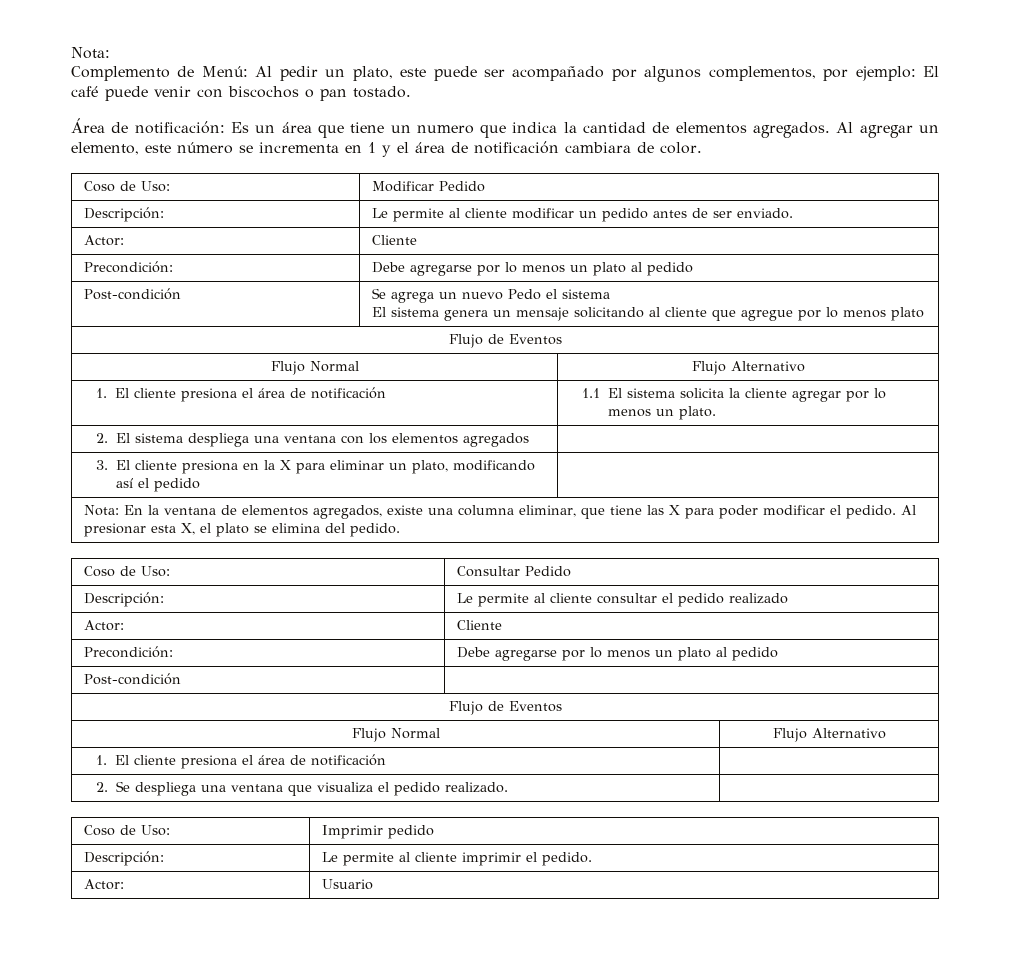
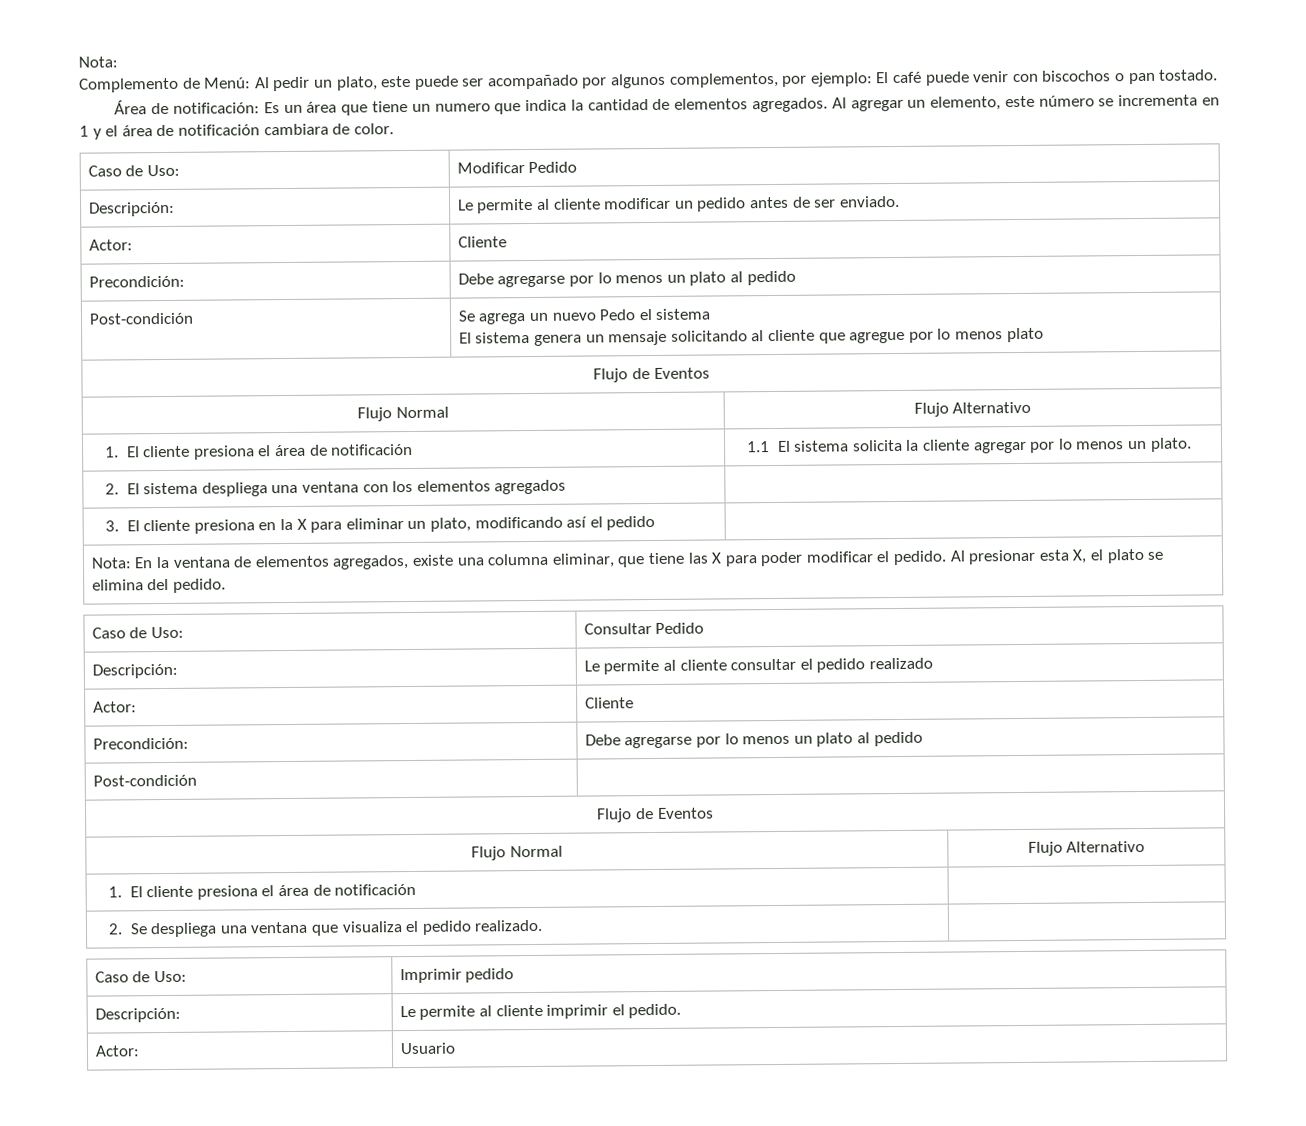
[83,181,115,192] Coso -> [87,165,122,177] Caso
[83,566,115,577] Coso -> [91,627,126,639] Caso
[83,825,115,836] Coso -> [94,971,129,983] Caso

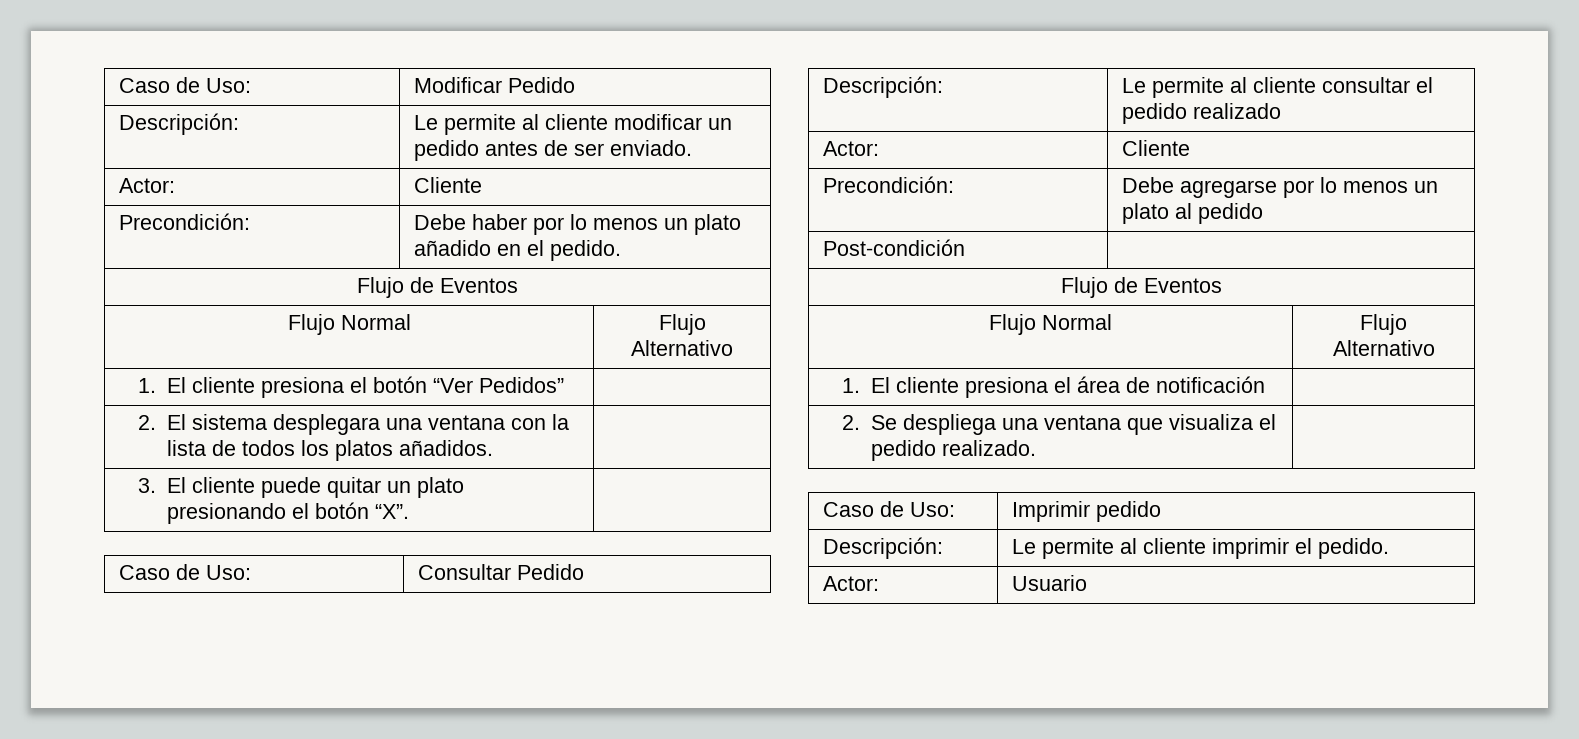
[78,56,118,68] [79,69,1219,93] [114,94,1220,116] [79,123,394,140] Nota: // Complemento de Menú: Al pedir un plato, este puede ser acompañado por algunos complementos, por ejemplo: El café puede venir con biscochos o pan tostado. // Área de notificación: Es un área que tiene un numero que indica la cantidad de elementos agregados. Al agregar un elemento, este número se incrementa en 1 y el área de notificación cambiara de color. // -> (119, 85) none
[497,270,796,288] [88,312,194,325] [457,308,712,325] [458,327,1044,346] agregarse por lo menos un plato al pedido // Post-condición | Se agrega un nuevo Pedo el sistema // El sistema genera un mensaje solicitando al cliente que agregue por lo menos plato -> [472,214,742,235] [414,240,622,261] haber por lo menos un plato añadido en el pedido.
[274,443,414,457] [747,437,1192,454] área de notificación | 1.1 El sistema solicita la cliente agregar por lo menos un plato. -> [372,376,564,393] botón “Ver Pedidos” |
[201,482,268,497] despliega -> [272,414,380,435] desplegara
[392,479,567,495] [105,515,656,534] [90,548,1164,570] [91,578,227,593] los elementos agregados | // 3. El cliente presiona en la X para eliminar un plato, modificando así el pedido | // Nota: En la ventana de elementos agregados, existe una columna eliminar, que tiene las X para poder modificar el pedido. Al presionar esta X, el plato se elimina del pedido. -> [551,414,569,430] [166,440,493,461] [138,477,464,498] [166,502,409,524] la lista de todos los platos añadidos. | // 3. El cliente puede quitar un plato presionando el botón “X”. |

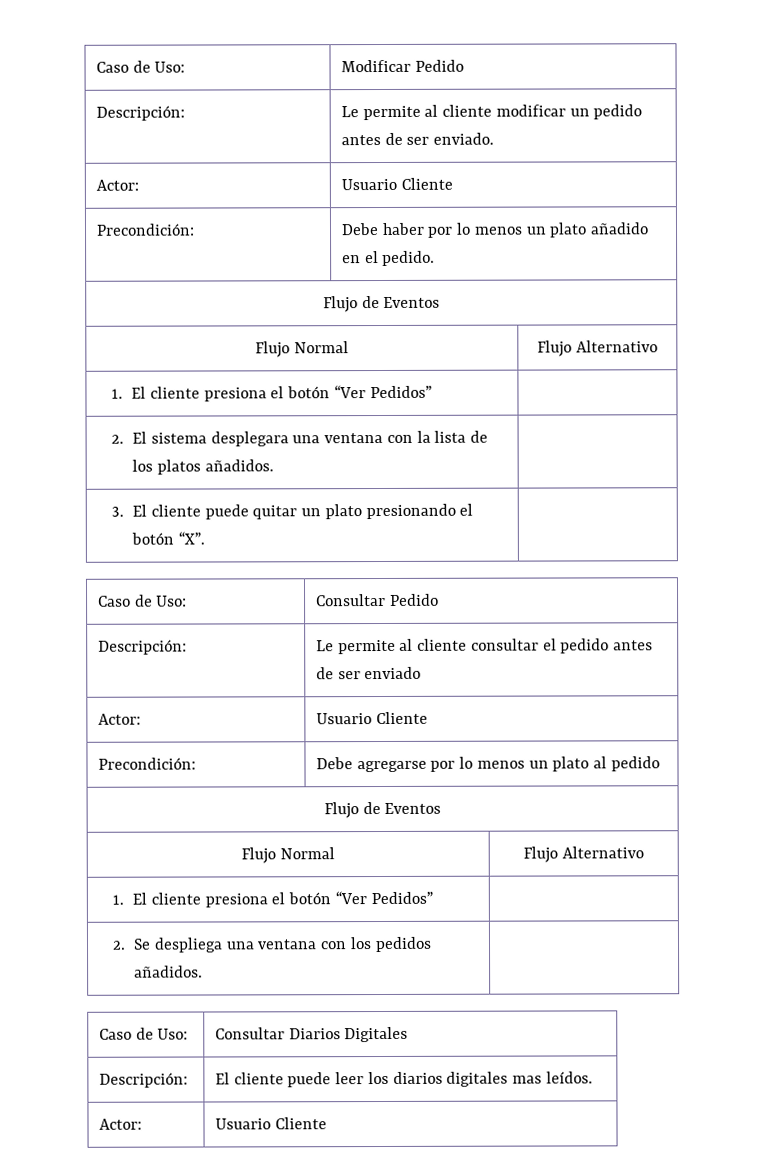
(176, 185) none -> [341,178,398,191] Usuario
[241,440,295,456] todos -> (489, 436) none
[1193,103,1282,119] [823,141,880,156] realizado // Actor: | -> [613,640,654,651] [316,666,422,680] [98,713,142,725] [316,713,373,725] antes de ser enviado // Actor: | Usuario
[823,239,966,256] // Post-condición | -> (660, 764) none
[1076,376,1265,393] área de notificación -> [288,891,433,905] botón “Ver Pedidos”
[1126,414,1276,435] [870,440,1036,461] [823,501,956,517] [1012,501,1162,522] [823,537,944,559] [1012,538,1390,559] [823,576,880,591] [1012,575,1088,591] que visualiza el pedido realizado. | // Caso de Uso: | Imprimir pedido // Descripción: | Le permite al cliente imprimir el pedido. // Actor: | Usuario -> [320,936,432,953] [134,965,204,978] [99,1027,189,1040] [215,1026,409,1043] [99,1072,189,1088] [215,1071,593,1088] [99,1118,143,1130] [215,1117,327,1130] con los pedidos añadidos. | // Caso de Uso: | Consultar Diarios Digitales // Descripción: | El cliente puede leer los diarios digitales mas leídos. // Actor: | Usuario Cliente

